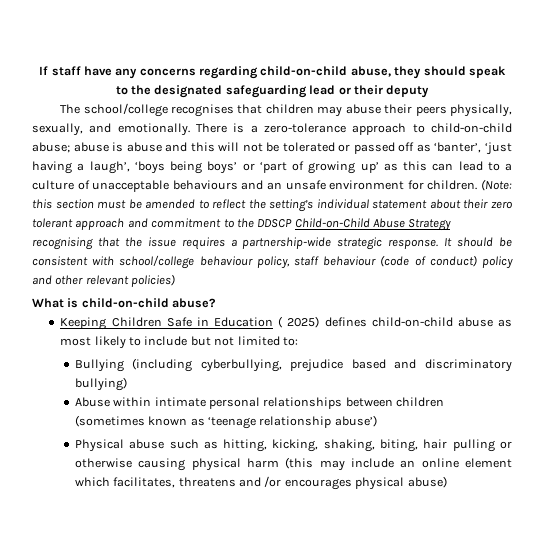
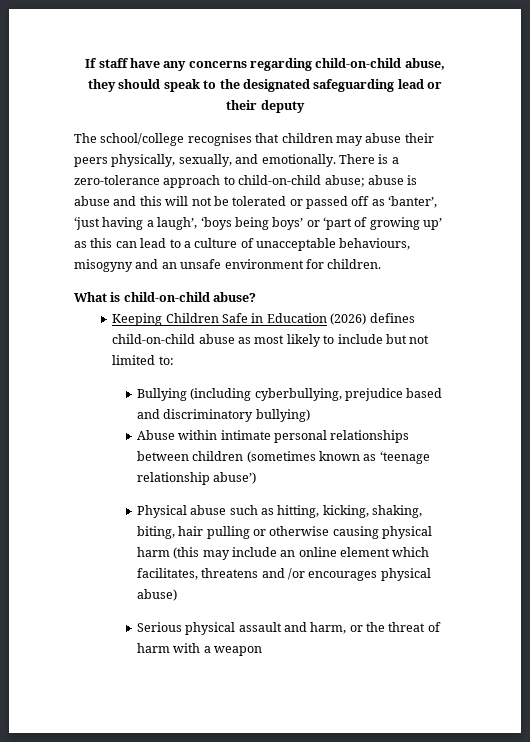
[172,180,238,190] behaviours -> [339,238,411,250] [74,259,133,272] behaviours, misogyny
[481,179,512,191] [32,199,513,212] [32,218,452,231] [32,237,513,250] [32,255,513,269] [32,274,176,287] (Note: this section must be amended to reflect the setting’s individual statement about their zero tolerant approach and commitment to the DDSCP Child-on-Child Abuse Strategy recognising that the issue requires a partnership-wide strategic response. It should be consistent with school/college behaviour policy, staff behaviour (code of conduct) policy and other relevant policies) -> (382, 264) none
[278,316,320,328] ( 2025) -> [330,313,367,325] (2026)
(447, 482) none -> [136,622,441,635] [136,643,262,656] // Serious physical assault and harm, or the threat of harm with a weapon

